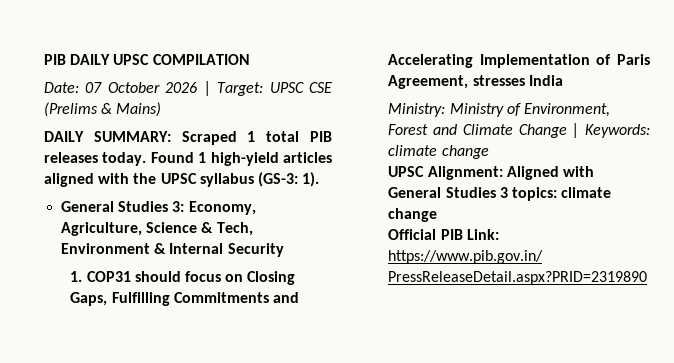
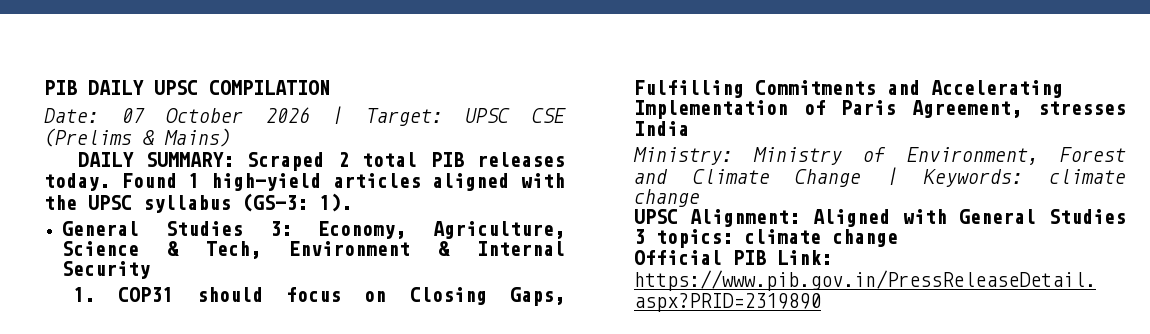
[247,131,256,142] 1 -> [337,152,349,167] 2

